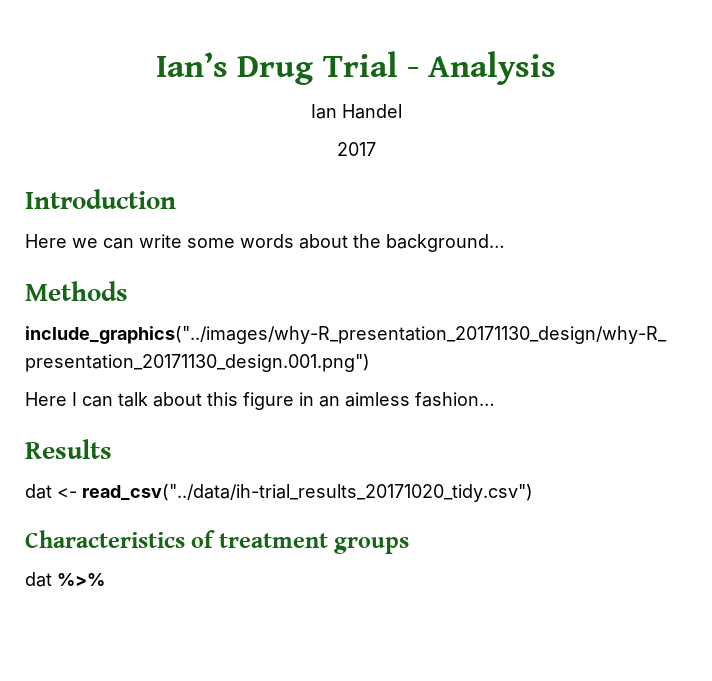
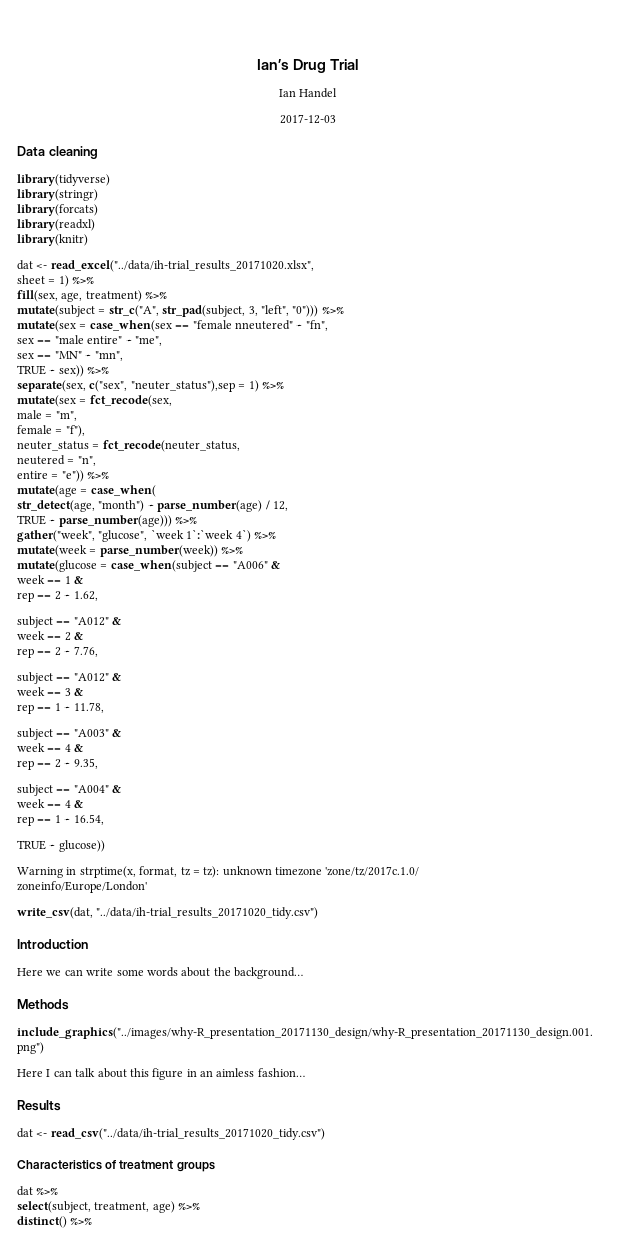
[406,51,556,85] - Analysis -> (359, 64) none
[336,142,376,156] 2017 -> [279,114,336,124] [17,146,98,159] [17,174,110,186] [17,189,98,201] [17,204,98,216] [17,219,95,231] [17,234,88,246] [17,260,314,272] [17,275,95,287] [17,290,168,302] [17,305,344,317] [17,320,328,332] [17,335,162,346] [17,351,123,361] [17,365,110,377] [17,380,284,392] [17,395,172,407] [17,410,77,421] [17,425,85,437] [17,440,240,452] [17,455,96,466] [17,470,110,482] [17,485,156,497] [17,500,288,512] [17,515,198,527] [17,529,276,542] [17,545,244,557] [17,560,280,572] [17,575,84,584] [17,591,98,602] [17,616,122,628] [17,631,84,641] [17,646,98,658] [17,672,122,684] [17,687,84,696] [17,702,104,714] [17,728,122,740] [17,743,84,752] [17,758,98,770] [17,784,122,796] [17,799,84,808] [17,814,104,826] [17,840,105,852] [17,866,420,878] [17,881,147,893] [17,907,319,919] 2017-12-03 // Data cleaning // library(tidyverse) // library(stringr) // library(forcats) // library(readxl) // library(knitr) // dat <- read_excel("../data/ih-trial_results_20171020.xlsx", // sheet = 1) %>% // fill(sex, age, treatment) %>% // mutate(subject = str_c("A", str_pad(subject, 3, "left", "0"))) %>% // mutate(sex = case_when(sex == "female nneutered" ~ "fn", // sex == "male entire" ~ "me", // sex == "MN" ~ "mn", // TRUE ~ sex)) %>% // separate(sex, c("sex", "neuter_status"),sep = 1) %>% // mutate(sex = fct_recode(sex, // male = "m", // female = "f"), // neuter_status = fct_recode(neuter_status, // neutered = "n", // entire = "e")) %>% // mutate(age = case_when( // str_detect(age, "month") ~ parse_number(age) / 12, // TRUE ~ parse_number(age))) %>% // gather("week", "glucose", `week 1`:`week 4`) %>% // mutate(week = parse_number(week)) %>% // mutate(glucose = case_when(subject == "A006" & // week == 1 & // rep == 2 ~ 1.62, // subject == "A012" & // week == 2 & // rep == 2 ~ 7.76, // subject == "A012" & // week == 3 & // rep == 1 ~ 11.78, // subject == "A003" & // week == 4 & // rep == 2 ~ 9.35, // subject == "A004" & // week == 4 & // rep == 1 ~ 16.54, // TRUE ~ glucose)) // Warning in strptime(x, format, tz = tz): unknown timezone 'zone/tz/2017c.1.0/ // zoneinfo/Europe/London' // write_csv(dat, "../data/ih-trial_results_20171020_tidy.csv")
(105, 579) none -> [17,1201,201,1213] [17,1216,93,1228] // select(subject, treatment, age) %>% // distinct() %>%

